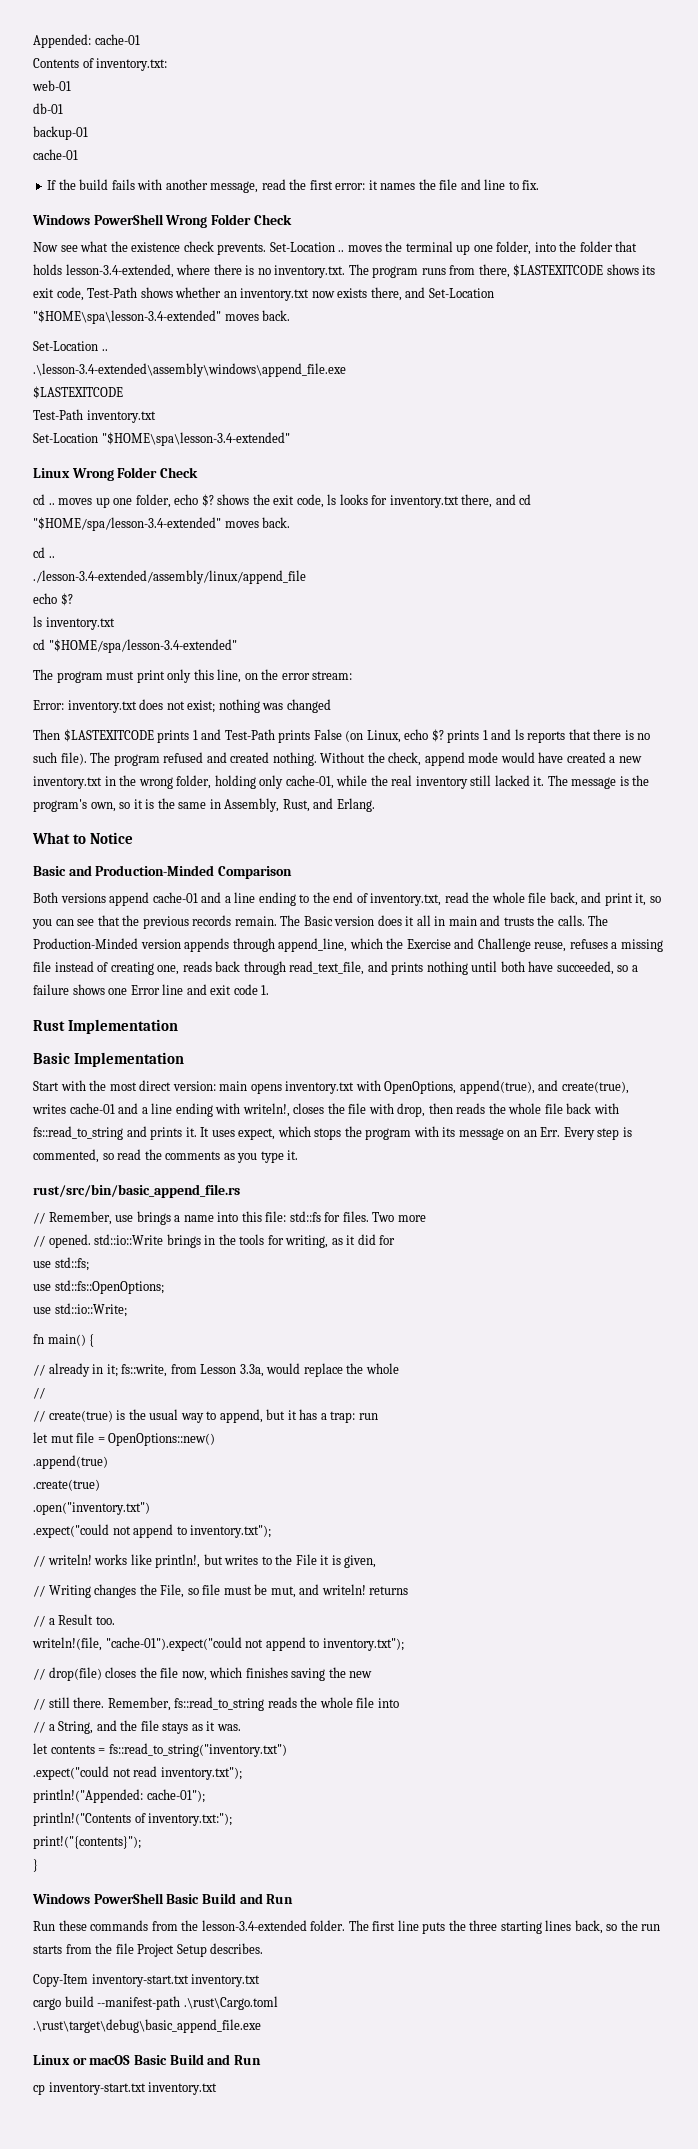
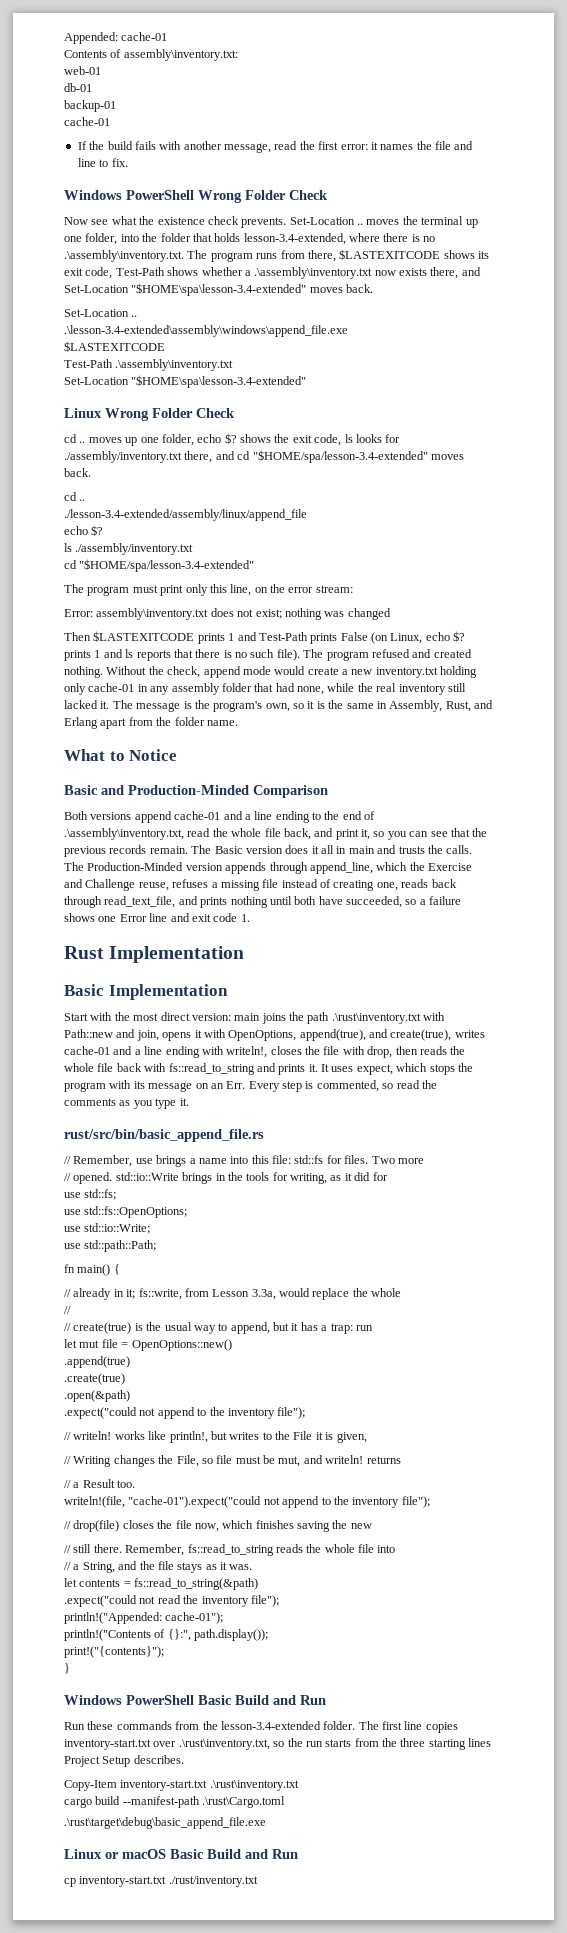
[96,58,168,71] inventory.txt: -> [123,49,238,61] assembly\inventory.txt:
[274,265,346,278] inventory.txt. -> [64,250,184,262] .\assembly\inventory.txt.
[223,288,310,301] an inventory.txt -> [244,267,373,279] a .\assembly\inventory.txt
[86,410,156,423] inventory.txt -> [115,359,234,371] .\assembly\inventory.txt
[389,495,459,508] inventory.txt -> [64,451,182,463] ./assembly/inventory.txt
[45,617,115,630] inventory.txt -> [75,543,194,555] ./assembly/inventory.txt
[67,700,137,713] inventory.txt -> [96,608,209,620] assembly\inventory.txt
[538,752,606,763] have created -> [307,667,339,675] create
[104,775,334,789] in the wrong folder, holding only cache-01, -> [440,666,478,678] [64,683,324,695] holding only cache-01 in any assembly folder that had none,
[336,798,375,812] Erlang. -> [64,717,238,729] Erlang apart from the folder name.
[370,893,442,906] inventory.txt, -> [64,828,184,840] .\assembly\inventory.txt,
[250,1081,355,1094] opens inventory.txt -> [261,1012,446,1024] [64,1029,202,1041] joins the path .\rust\inventory.txt with Path::new and join, opens it
(127, 1310) none -> [64,1240,157,1252] // use std::path::Path;
[33,1502,150,1515] .open("inventory.txt") -> [64,1390,130,1402] .open(&path)
[190,1525,272,1538] inventory.txt"); -> [209,1407,306,1419] the inventory file");
[322,1638,404,1651] inventory.txt"); -> [333,1496,430,1508] the inventory file");
[108,1743,287,1757] fs::read_to_string("inventory.txt") -> [134,1578,259,1590] fs::read_to_string(&path)
[160,1767,242,1780] inventory.txt"); -> [183,1595,279,1607] the inventory file");
[148,1813,233,1826] inventory.txt:"); -> [167,1629,269,1641] {}:", path.display());
[422,1920,603,1934] puts the three starting lines back, -> [425,1722,458,1733] [64,1739,270,1750] copies inventory-start.txt over .\rust\inventory.txt,
[115,1943,134,1954] file -> [400,1738,492,1750] three starting lines
[191,1974,261,1987] inventory.txt -> [209,1780,299,1791] .\rust\inventory.txt
[148,2082,218,2095] inventory.txt -> [168,1876,258,1887] ./rust/inventory.txt

